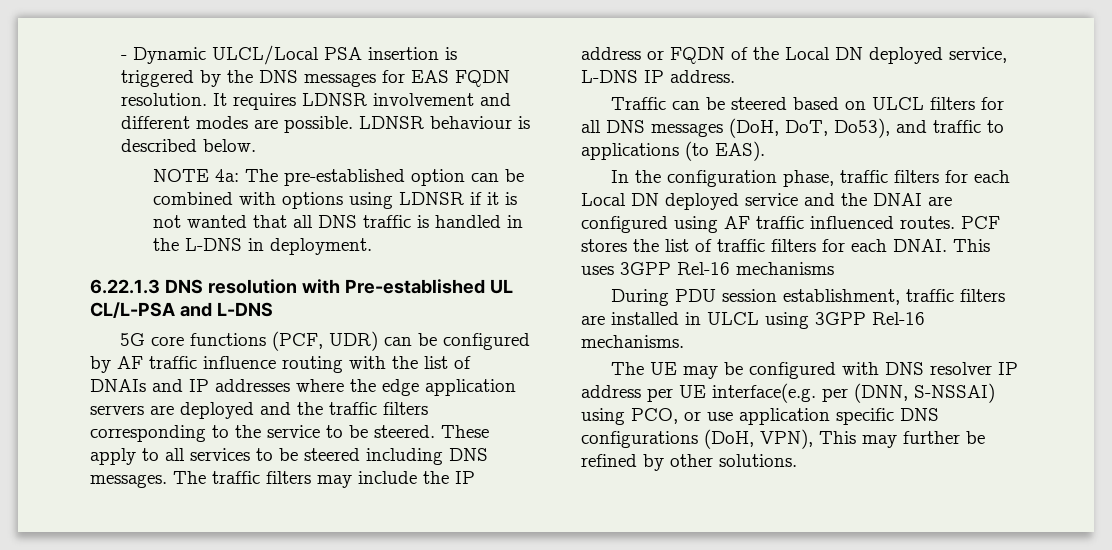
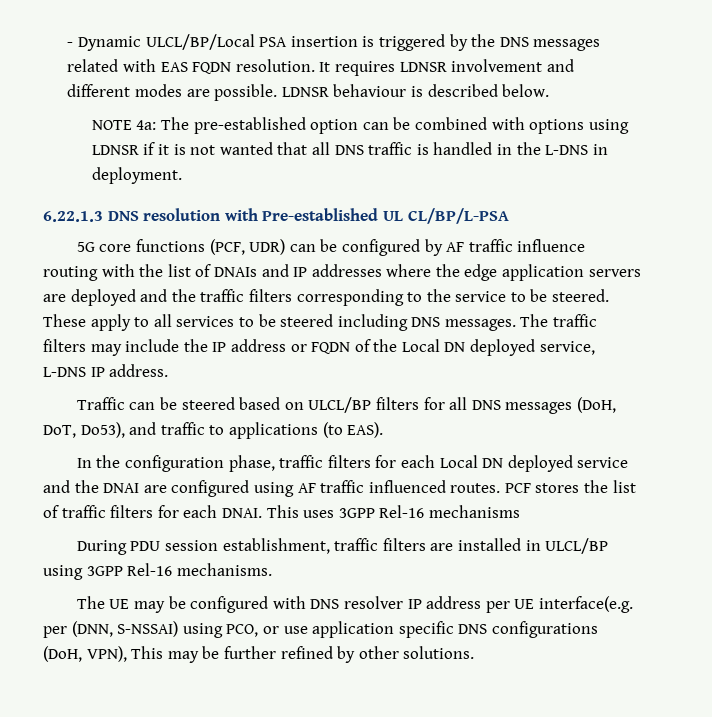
[212,45,320,65] ULCL/Local -> [145,34,255,50] ULCL/BP/Local
[382,70,406,83] for -> [67,59,157,72] related with
[90,302,273,318] CL/L-PSA and L-DNS -> [407,208,509,224] CL/BP/L-PSA
[871,97,924,110] ULCL -> [308,397,372,413] ULCL/BP
[707,312,759,325] ULCL -> [545,538,609,554] ULCL/BP
[903,431,985,444] further be -> [202,646,276,659] be further

